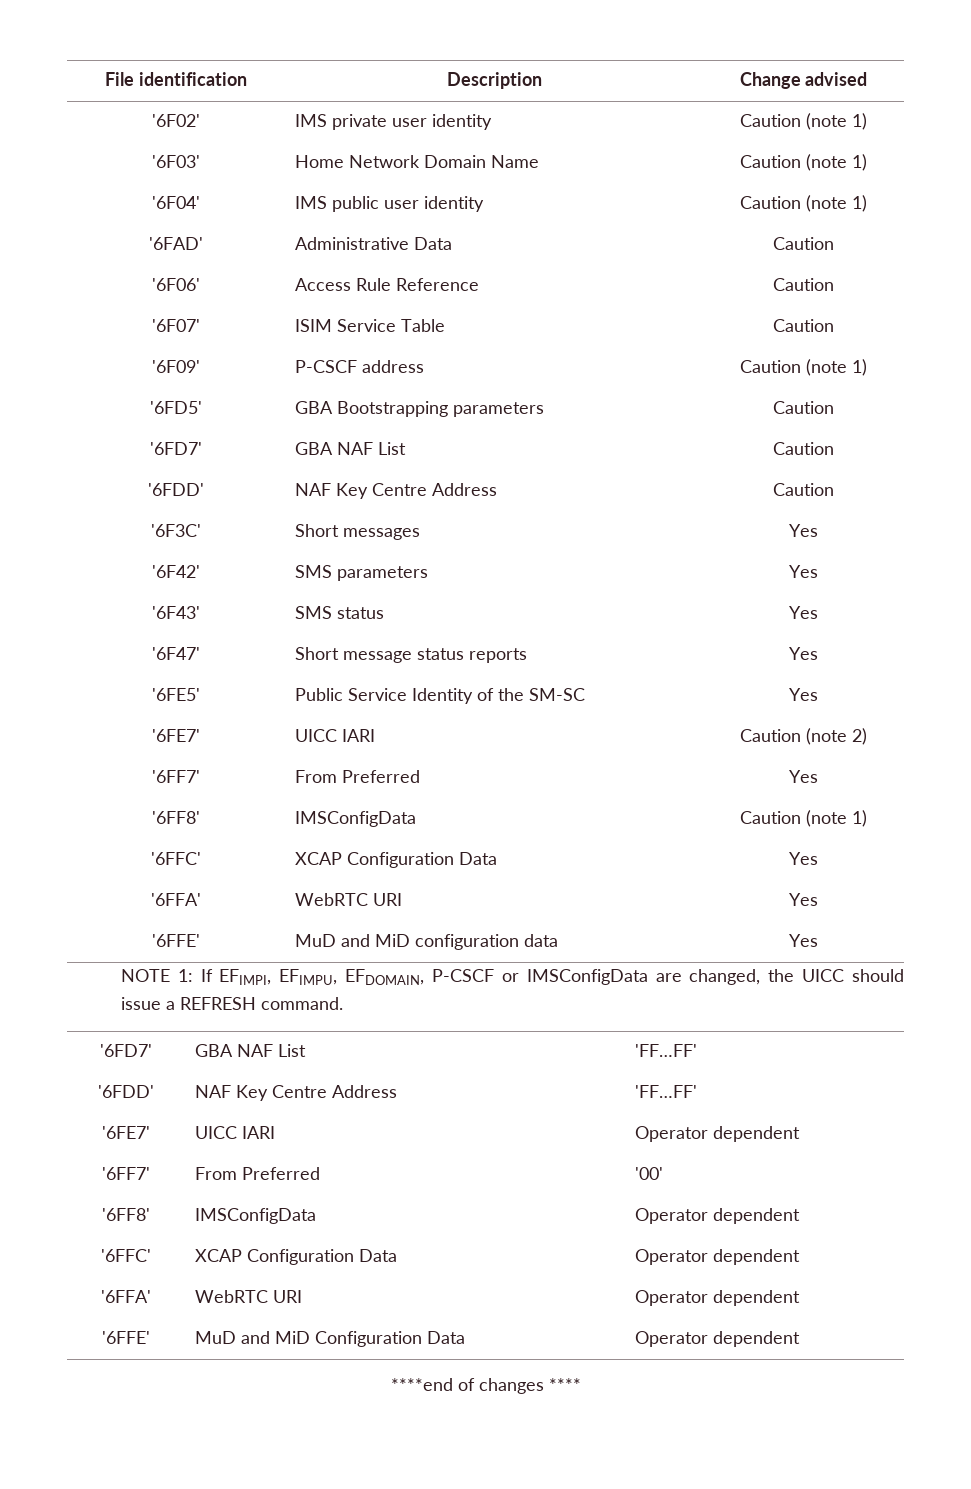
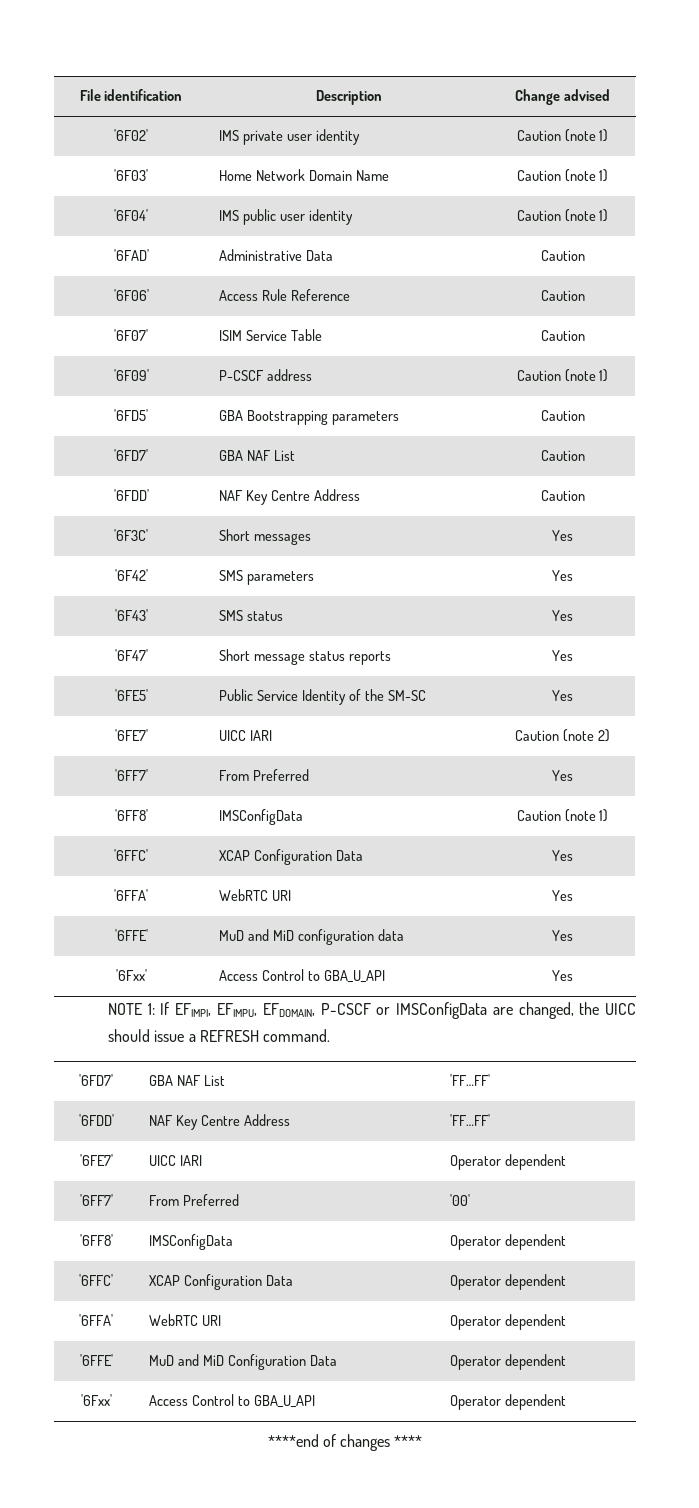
(818, 940) none -> [115,969,147,981] [219,969,386,983] [552,970,573,981] // '6Fxx' | Access Control to GBA_U_API | Yes
(801, 1339) none -> [80,1394,112,1406] [149,1394,316,1408] [450,1394,567,1410] // '6Fxx' | Access Control to GBA_U_API | Operator dependent

